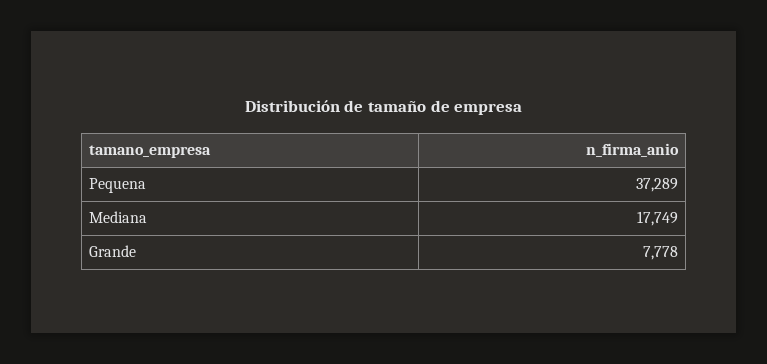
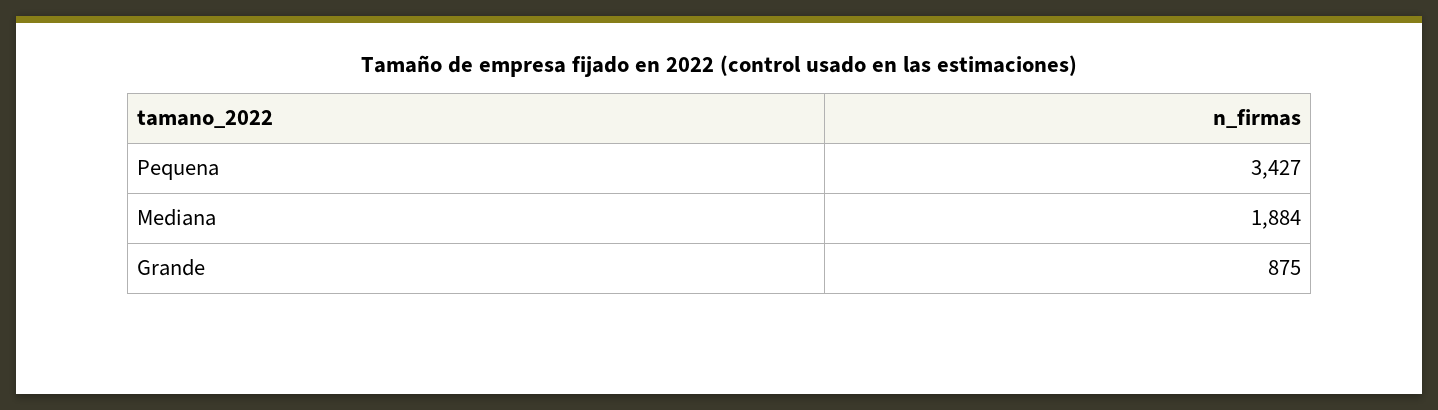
[244,100,426,112] Distribución de tamaño -> [360,55,442,73] Tamaño
[89,145,212,158] [585,143,679,157] // tamano_empresa | n_firma_anio -> [571,55,1078,77] [137,110,274,128] [1212,109,1301,128] fijado en 2022 (control usado en las estimaciones) // tamano_2022 | n_firmas
[635,178,678,192] 37,289 -> [1250,160,1301,179] 3,427
[636,211,678,226] 17,749 -> [1250,210,1301,229] 1,884
[642,246,678,260] 7,778 -> [1267,260,1301,275] 875

